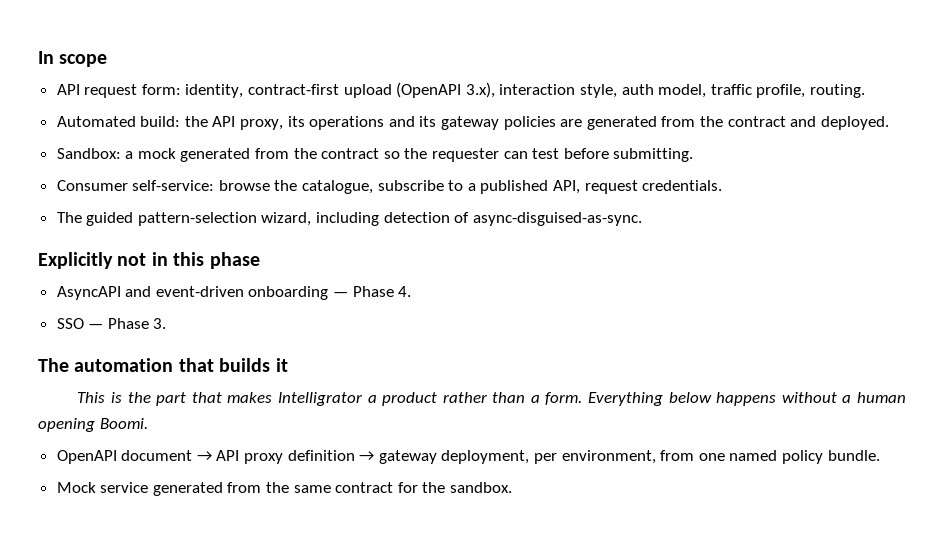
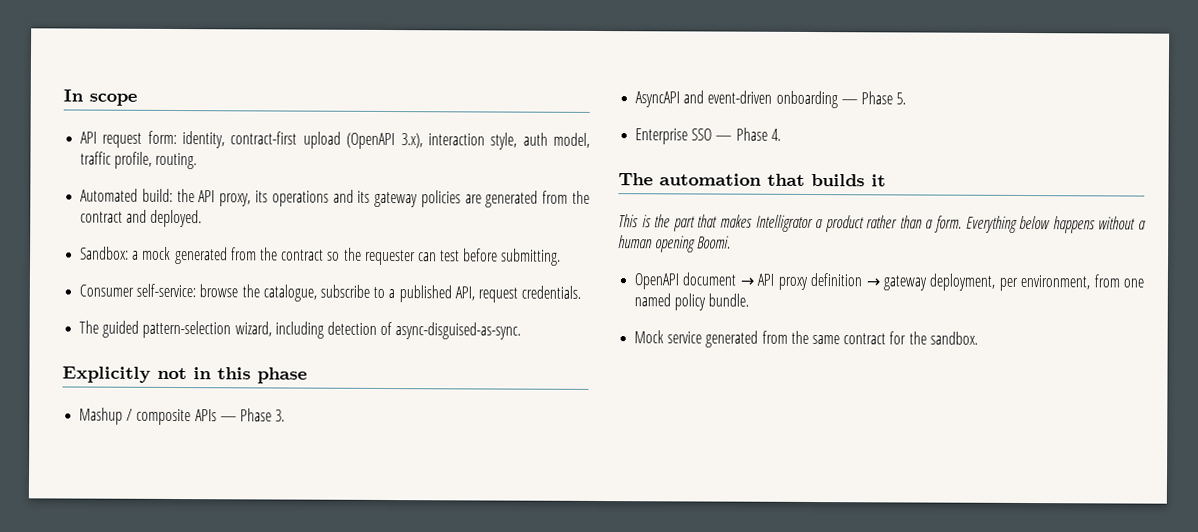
(260, 260) none -> [79,407,286,426] // Mashup / composite APIs — Phase 3.
[398,286,412,297] 4. // -> [896,92,907,105] [635,128,689,145] 5. // Enterprise
[153,318,167,329] 3. -> [770,128,781,141] 4.

